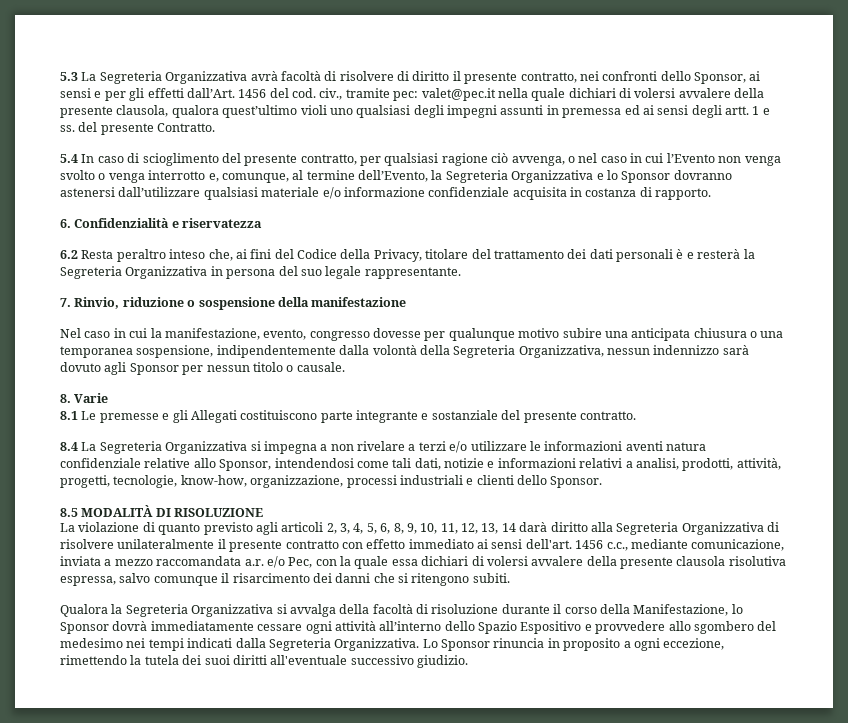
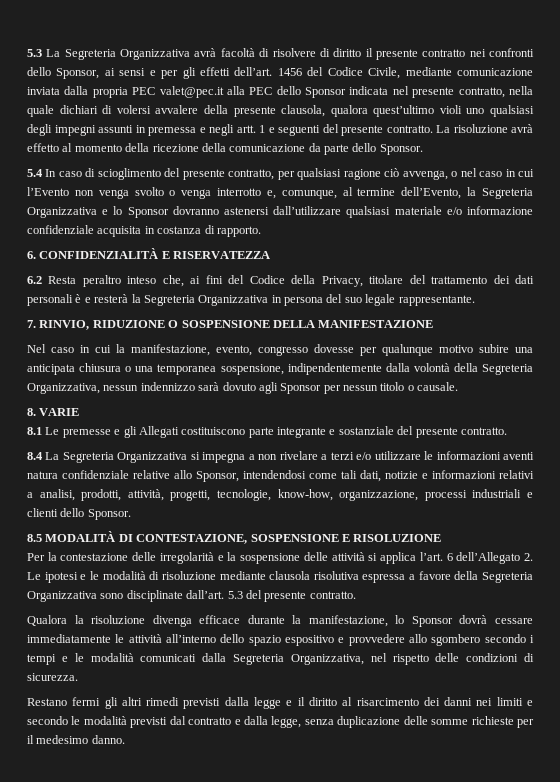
[520,72,577,83] contratto, -> [422,49,466,57] contratto
[186,88,235,98] dall’Art. -> [234,67,273,76] dell’art.
[292,88,496,101] cod. civ., tramite pec: valet@pec.it -> [327,67,533,79] [27,86,505,98] Codice Civile, mediante comunicazione inviata dalla propria PEC valet@pec.it alla PEC dello Sponsor indicata nel presente contratto,
[624,105,722,118] ed ai sensi degli -> [199,124,234,136] e negli
[60,122,216,135] ss. del presente Contratto. -> [278,124,533,136] [27,143,423,155] seguenti del presente contratto. La risoluzione avrà effetto al momento della ricezione della comunicazione da parte dello Sponsor.
[74,218,263,228] Confidenzialità e riservatezza -> [39,248,271,259] CONFIDENZIALITÀ E RISERVATEZZA
[74,297,407,310] Rinvio, riduzione o sospensione della manifestazione -> [39,320,434,330] RINVIO, RIDUZIONE O SOSPENSIONE DELLA MANIFESTAZIONE
[74,393,109,403] Varie -> [39,408,80,416] VARIE
[174,508,264,517] [60,522,779,535] [60,539,785,552] [60,556,786,569] [60,573,510,586] [60,604,743,617] [60,621,332,634] RISOLUZIONE // La violazione di quanto previsto agli articoli 2, 3, 4, 5, 6, 8, 9, 10, 11, 12, 13, 14 darà diritto alla Segreteria Organizzativa di risolvere unilateralmente il presente contratto con effetto immediato ai sensi dell'art. 1456 c.c., mediante comunicazione, inviata a mezzo raccomandata a.r. e/o Pec, con la quale essa dichiari di volersi avvalere della presente clausola risolutiva espressa, salvo comunque il risarcimento dei danni che si ritengono subiti. // Qualora la Segreteria Organizzativa si avvalga della facoltà di risoluzione durante il corso della Manifestazione, lo Sponsor dovrà immediatamente cessare ogni -> [136,534,442,544] [27,552,533,564] [27,571,534,583] [27,590,356,602] [27,615,533,627] [27,634,125,643] CONTESTAZIONE, SOSPENSIONE E RISOLUZIONE // Per la contestazione delle irregolarità e la sospensione delle attività si applica l’art. 6 dell’Allegato 2. Le ipotesi e le modalità di risoluzione mediante clausola risolutiva espressa a favore della Segreteria Organizzativa sono disciplinate dall’art. 5.3 del presente contratto. // Qualora la risoluzione divenga efficace durante la manifestazione, lo Sponsor dovrà cessare immediatamente le
[478,621,582,634] Spazio Espositivo -> [248,635,334,646] spazio espositivo
[757,621,777,631] [60,638,725,651] [60,655,468,668] del medesimo nei tempi indicati dalla Segreteria Organizzativa. Lo Sponsor rinuncia in proposito a ogni eccezione, rimettendo la tutela dei suoi diritti all'eventuale successivo giudizio. -> [484,634,534,643] [27,653,534,665] [27,673,78,681] [27,697,534,709] [27,716,534,728] [27,735,125,744] secondo i tempi e le modalità comunicati dalla Segreteria Organizzativa, nel rispetto delle condizioni di sicurezza. // Restano fermi gli altri rimedi previsti dalla legge e il diritto al risarcimento dei danni nei limiti e secondo le modalità previsti dal contratto e dalla legge, senza duplicazione delle somme richieste per il medesimo danno.

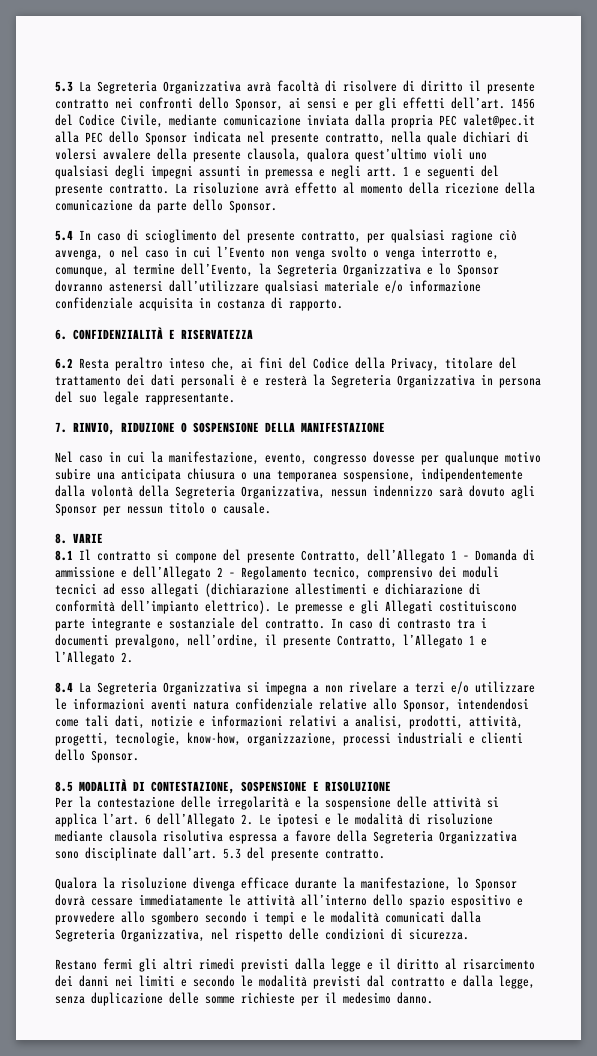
(42, 431) none -> [79,549,535,563] [55,566,499,580] [55,583,481,597] [55,600,271,614] Il contratto si compone del presente Contratto, dell’Allegato 1 – Domanda di ammissione e dell’Allegato 2 – Regolamento tecnico, comprensivo dei moduli tecnici ad esso allegati (dichiarazione allestimenti e dichiarazione di conformità dell’impianto elettrico).
[415,427,507,438] presente contratto. -> [265,617,487,629] [55,634,487,648] [55,651,133,665] contratto. In caso di contrasto tra i documenti prevalgono, nell’ordine, il presente Contratto, l’Allegato 1 e l’Allegato 2.

